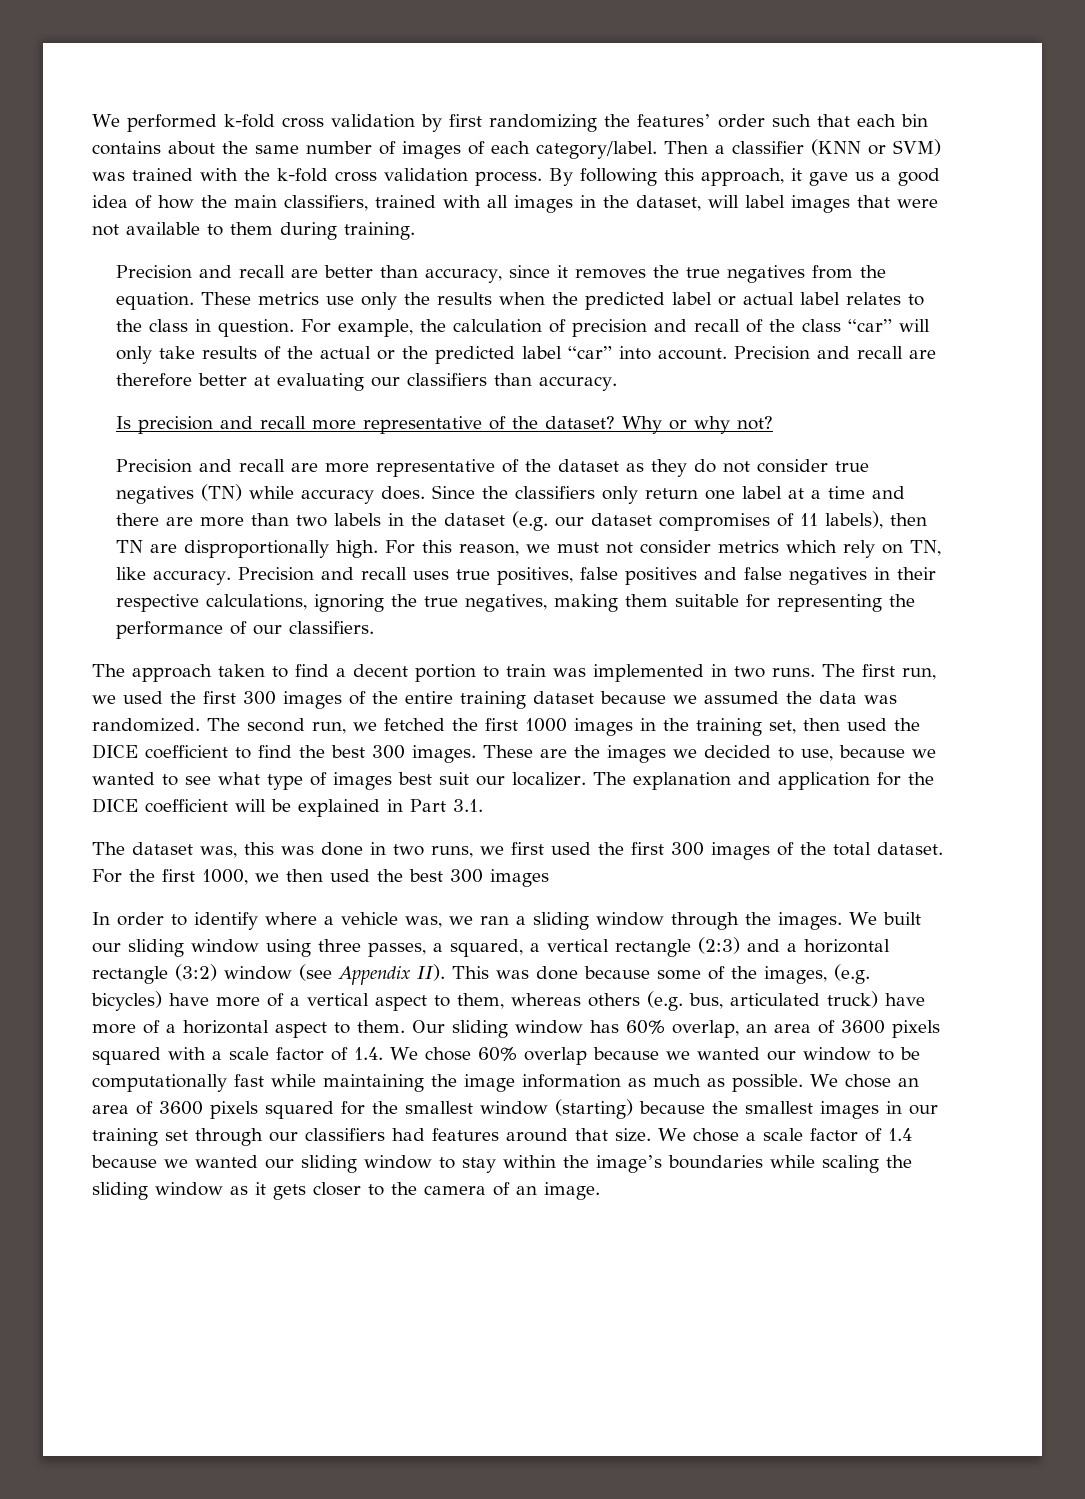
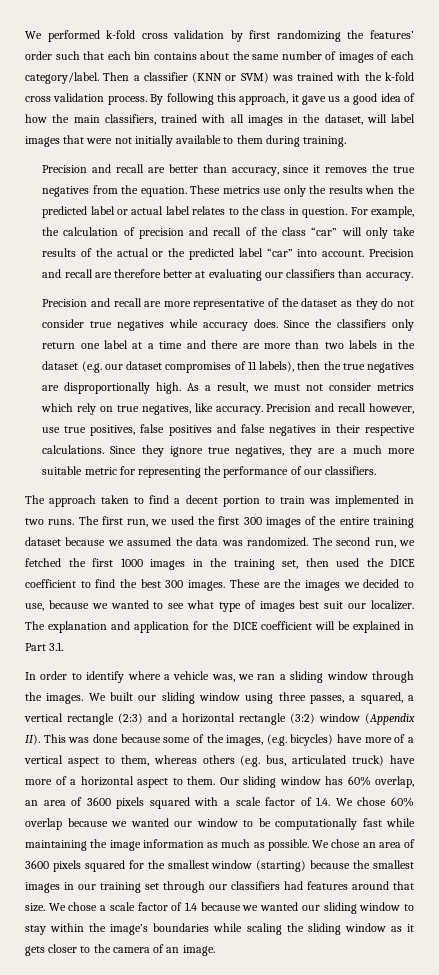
(119, 230) none -> [134,135,173,147] initially
[116,416,774,434] // Is precision and recall more representative of the dataset? Why or why not? -> (413, 276) none
[201,484,243,501] (TN) -> (165, 325) none
[116,540,520,558] TN are disproportionally high. For this reason, -> [323,361,414,373] [42,382,249,394] the true negatives are disproportionally high. As a result,
[910,540,942,556] TN, -> [116,404,191,415] true negatives,
[413,571,450,580] uses -> [368,403,414,414] [42,427,61,433] however, use
[206,594,740,612] calculations, ignoring the true negatives, making them suitable -> [42,445,415,457] [42,466,117,475] calculations. Since they ignore true negatives, they are a much more suitable metric
[92,842,943,860] [92,869,549,887] // The dataset was, this was done in two runs, we first used the first 300 images of the total dataset. For the first 1000, we then used the best 300 images -> (64, 646) none
[299,964,410,985] (see Appendix -> [365,713,416,725] (Appendix

